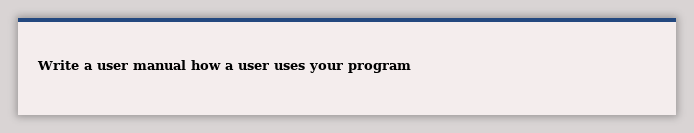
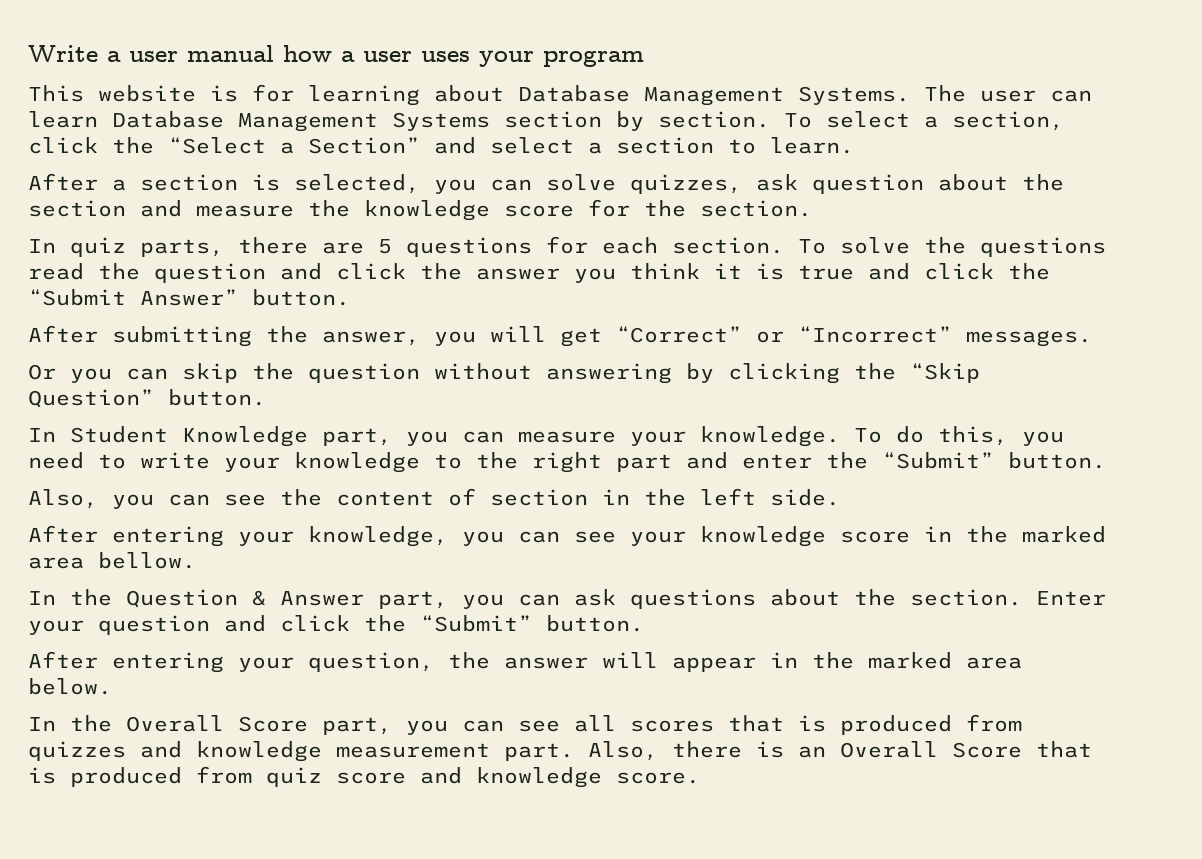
(411, 68) none -> [28,84,1092,106] [28,111,1064,132] [28,137,854,154] [28,173,1064,194] [28,199,812,221] [28,236,1106,257] [28,263,1050,283] [28,289,350,306] [28,325,1092,347] [28,363,980,384] [28,389,266,408] [28,426,1064,447] [28,452,1106,473] [28,488,840,509] [28,525,1106,547] [28,552,196,569] [28,589,1106,609] [28,615,644,635] [28,651,1022,673] [28,678,112,695] [28,714,1022,735] [28,741,1092,762] [28,766,700,788] // This website is for learning about Database Management Systems. The user can learn Database Management Systems section by section. To select a section, click the “Select a Section” and select a section to learn. // After a section is selected, you can solve quizzes, ask question about the section and measure the knowledge score for the section. // In quiz parts, there are 5 questions for each section. To solve the questions read the question and click the answer you think it is true and click the “Submit Answer” button. // After submitting the answer, you will get “Correct” or “Incorrect” messages. // Or you can skip the question without answering by clicking the “Skip Question” button. // In Student Knowledge part, you can measure your knowledge. To do this, you need to write your knowledge to the right part and enter the “Submit” button. // Also, you can see the content of section in the left side. // After entering your knowledge, you can see your knowledge score in the marked area bellow. // In the Question & Answer part, you can ask questions about the section. Enter your question and click the “Submit” button. // After entering your question, the answer will appear in the marked area below. // In the Overall Score part, you can see all scores that is produced from quizzes and knowledge measurement part. Also, there is an Overall Score that is produced from quiz score and knowledge score.

